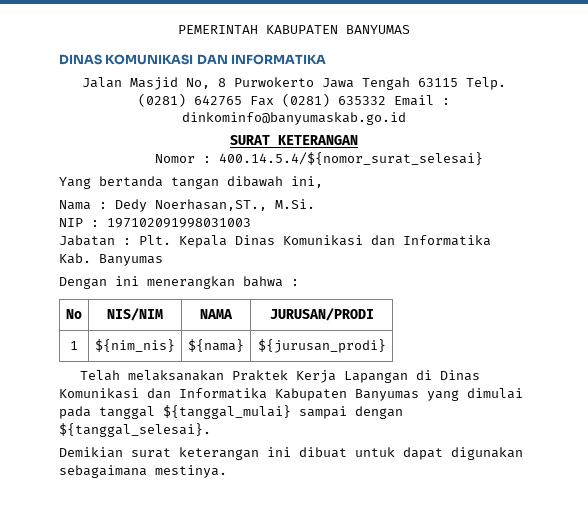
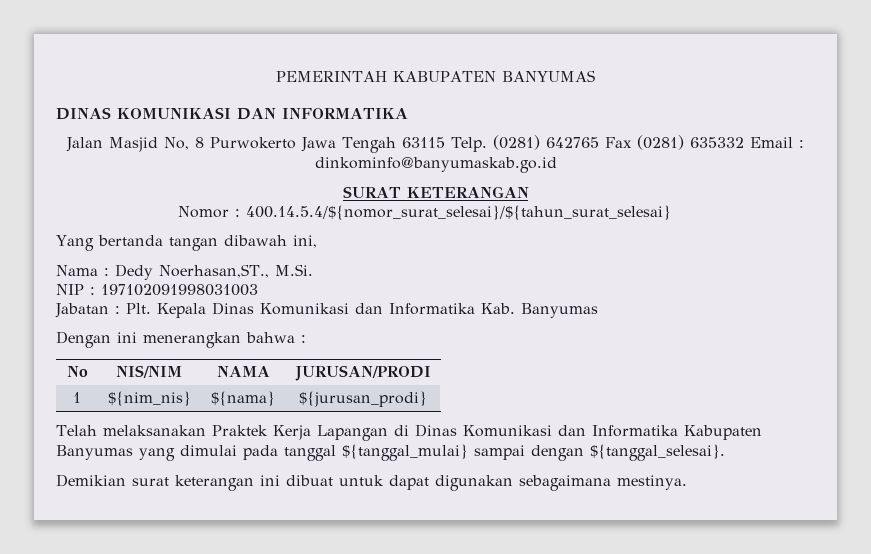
[219,152,484,165] 400.14.5.4/${nomor_surat_selesai} -> [245,205,671,220] 400.14.5.4/${nomor_surat_selesai}/${tahun_surat_selesai}

